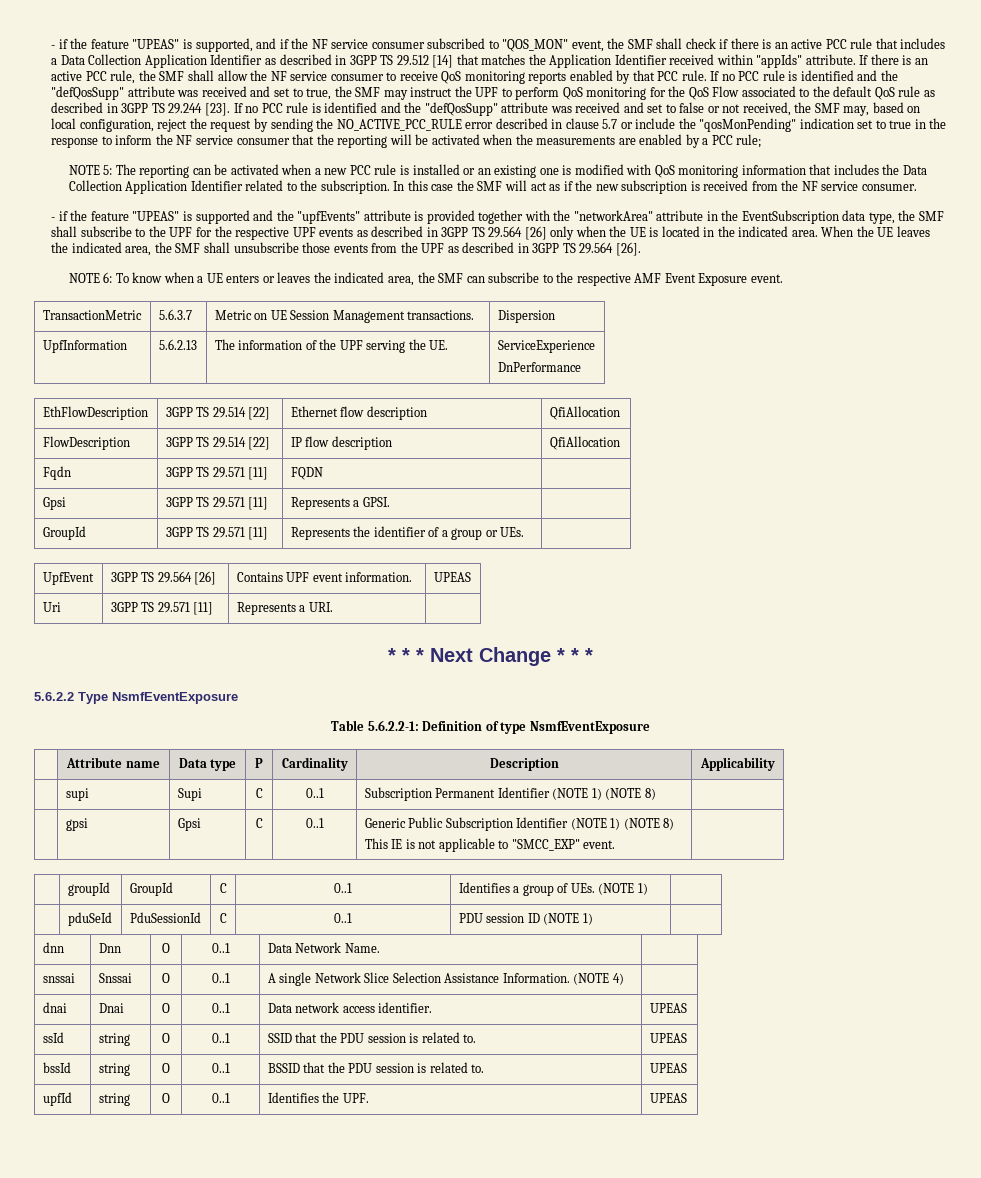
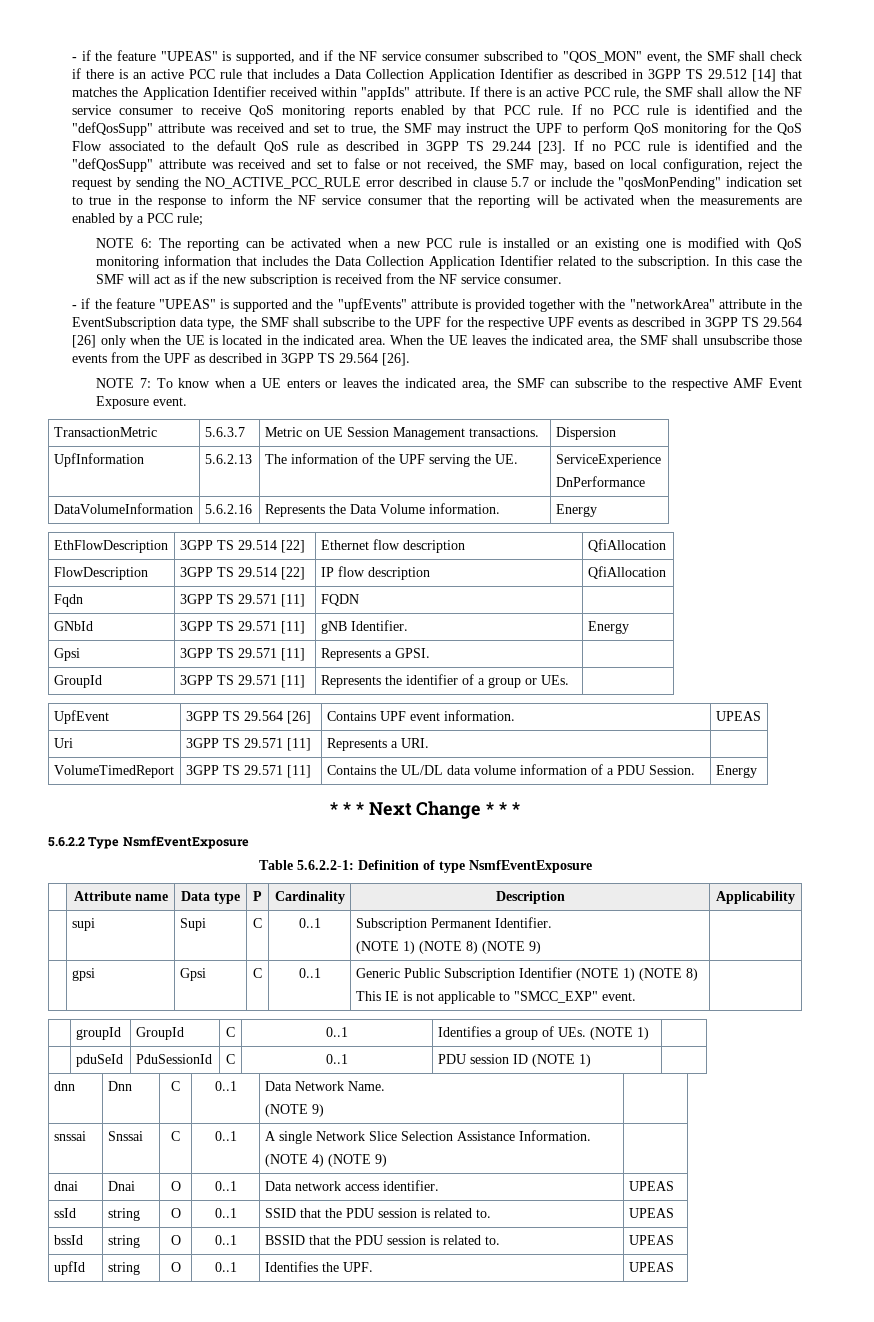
[103,165,113,175] 5: -> [141,238,153,248] 6:
[103,272,113,283] 6: -> [140,378,152,388] 7:
(581, 367) none -> [53,503,193,514] [204,504,252,514] [264,503,500,517] [555,504,597,517] // DataVolumeInformation | 5.6.2.16 | Represents the Data Volume information. | Energy
(323, 473) none -> [53,621,93,631] [179,621,305,634] [320,620,408,634] [587,621,629,634] // GNbId | 3GPP TS 29.571 [11] | gNB Identifier. | Energy
(333, 607) none -> [53,765,174,778] [185,765,311,778] [326,764,695,775] [715,765,757,778] // VolumeTimedReport | 3GPP TS 29.571 [11] | Contains the UL/DL data volume information of a PDU Session. | Energy
[497,787,656,800] Identifier (NOTE 1) (NOTE 8) -> [494,917,552,928] [355,941,541,954] Identifier. // (NOTE 1) (NOTE 8) (NOTE 9)
[162,943,170,953] O -> [171,1081,180,1091] C
(380, 948) none -> [264,1104,324,1117] // (NOTE 9)
[162,973,170,983] O -> [171,1131,180,1141] C
(570, 978) none -> (591, 1135) //
(624, 979) none -> [327,1154,387,1167] (NOTE 9)

